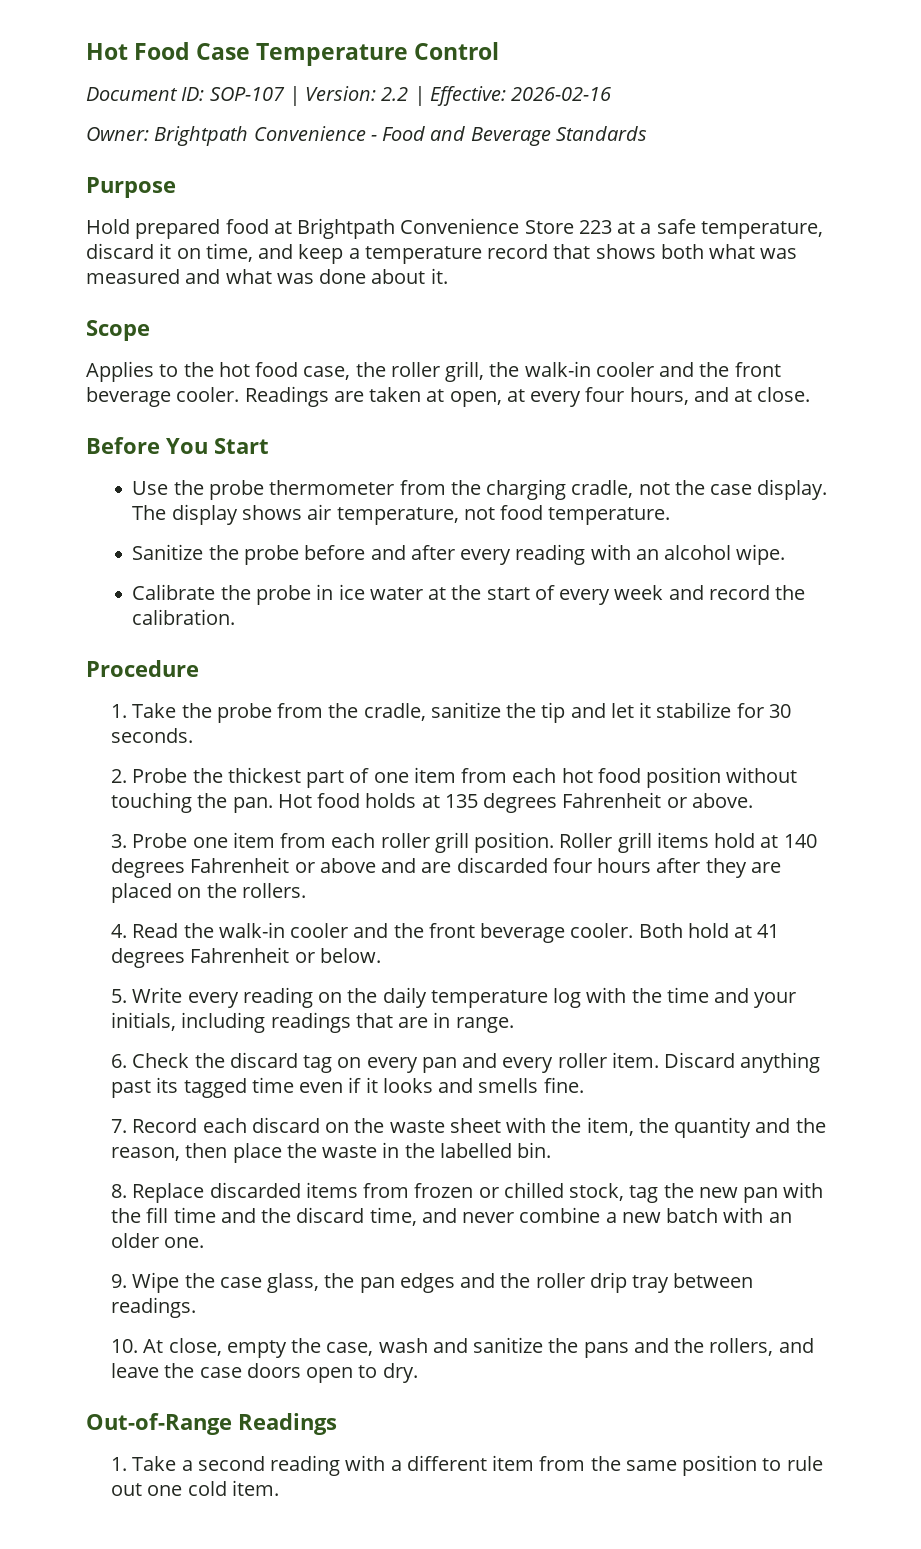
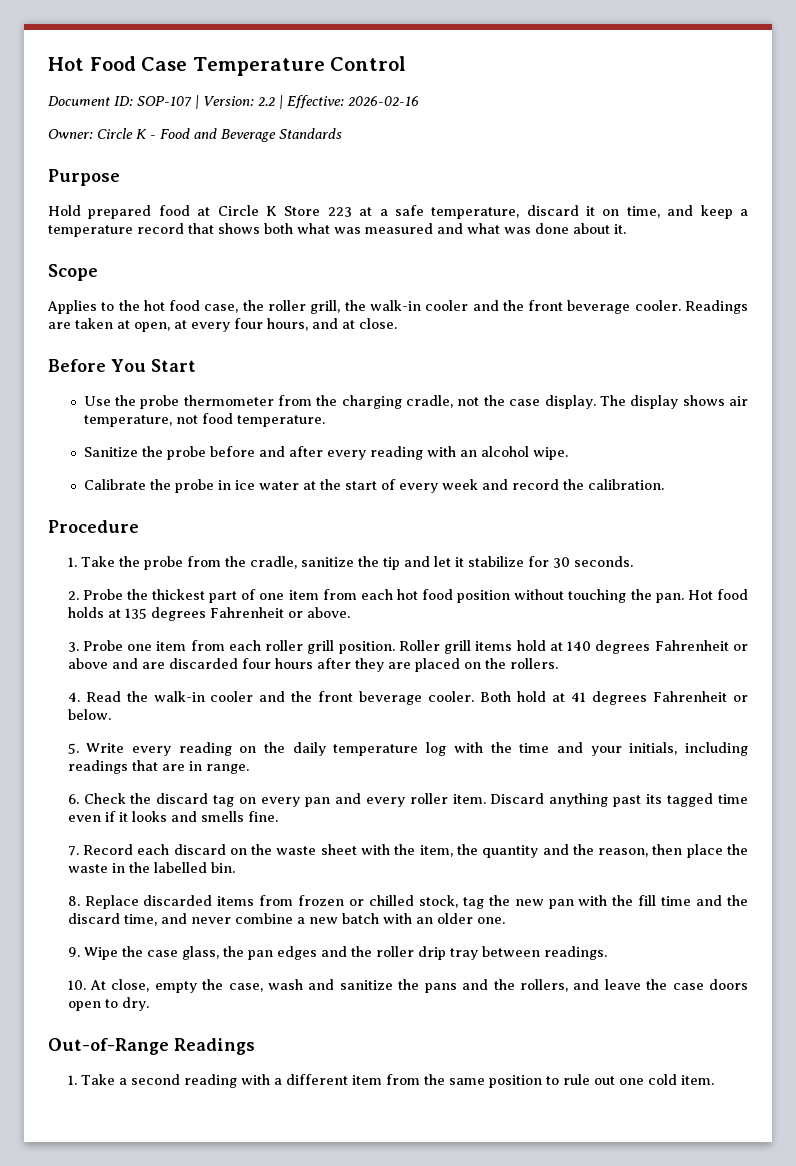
[154,126,366,146] Brightpath Convenience -> [97,128,147,139] Circle K
[297,218,520,239] Brightpath Convenience -> [217,205,277,216] Circle K

